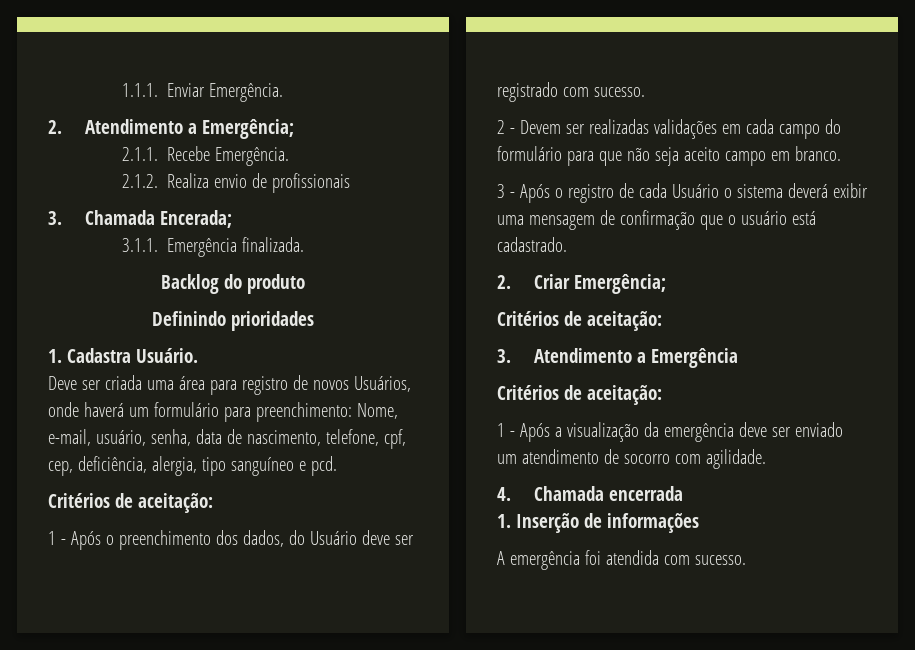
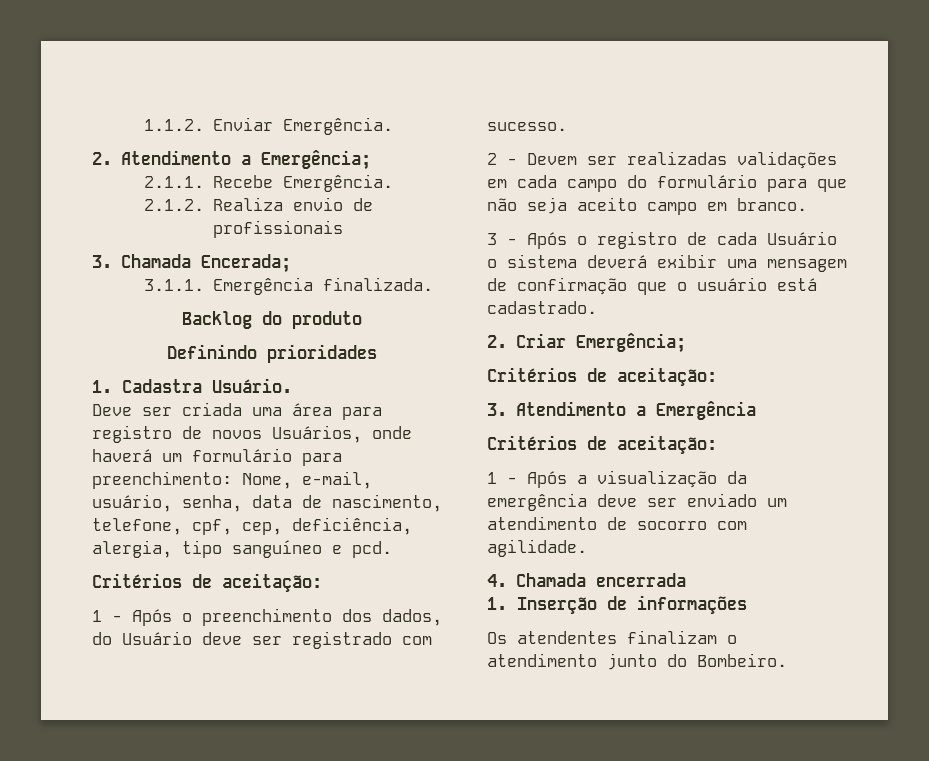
[121,83,158,97] 1.1.1. -> [144,119,205,131] 1.1.2.
[497,550,746,570] A emergência foi atendida com sucesso. -> [487,630,737,644] [487,653,787,670] Os atendentes finalizam o atendimento junto do Bombeiro.

